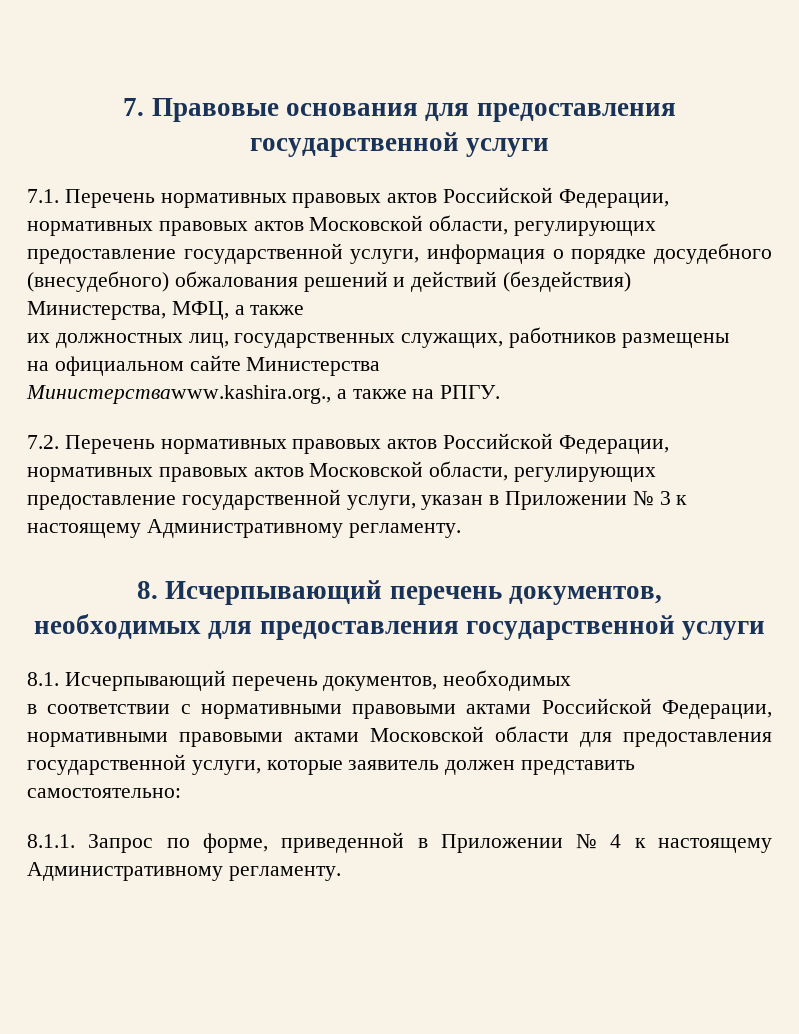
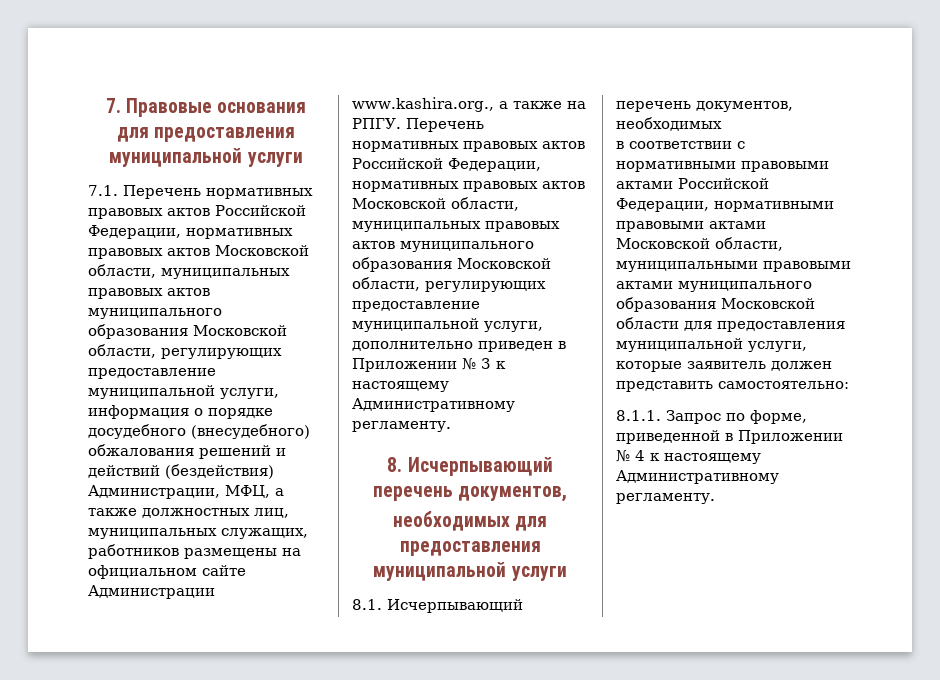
[249,132,459,157] государственной -> [109,148,243,167] муниципальной
[514,221,657,236] [27,243,343,264] регулирующих предоставление государственной -> [161,268,290,279] [88,288,210,299] [88,308,222,319] [88,324,287,339] [88,344,282,359] [88,368,216,379] [88,385,215,399] муниципальных правовых актов муниципального образования Московской области, регулирующих предоставление муниципальной
[27,301,166,320] Министерства, -> [88,485,220,499] Администрации,
[27,333,50,343] // их -> (137, 512) none
[234,333,396,348] государственных -> [88,528,217,539] муниципальных
(729, 340) // -> (277, 553) none
[246,357,381,376] [26,385,331,404] Министерства // Министерстваwww.kashira.org., -> [88,585,215,599] [352,97,494,112] Администрации www.kashira.org.,
[27,435,59,449] // 7.2. -> (401, 123) none
[514,467,657,482] [27,489,484,510] регулирующих предоставление государственной услуги, указан -> [352,221,560,232] [352,241,534,252] [352,257,551,272] [352,277,546,292] [352,301,480,312] [352,318,543,332] [352,341,553,352] муниципальных правовых актов муниципального образования Московской области, регулирующих предоставление муниципальной услуги, дополнительно приведен
[465,615,675,640] государственной -> [373,562,507,581] муниципальной
(484, 734) none -> [715,237,783,251] [616,261,851,272] [616,281,812,292] [616,297,815,312] области, муниципальными правовыми актами муниципального образования Московской
[27,754,186,775] государственной -> [616,338,743,352] муниципальной

